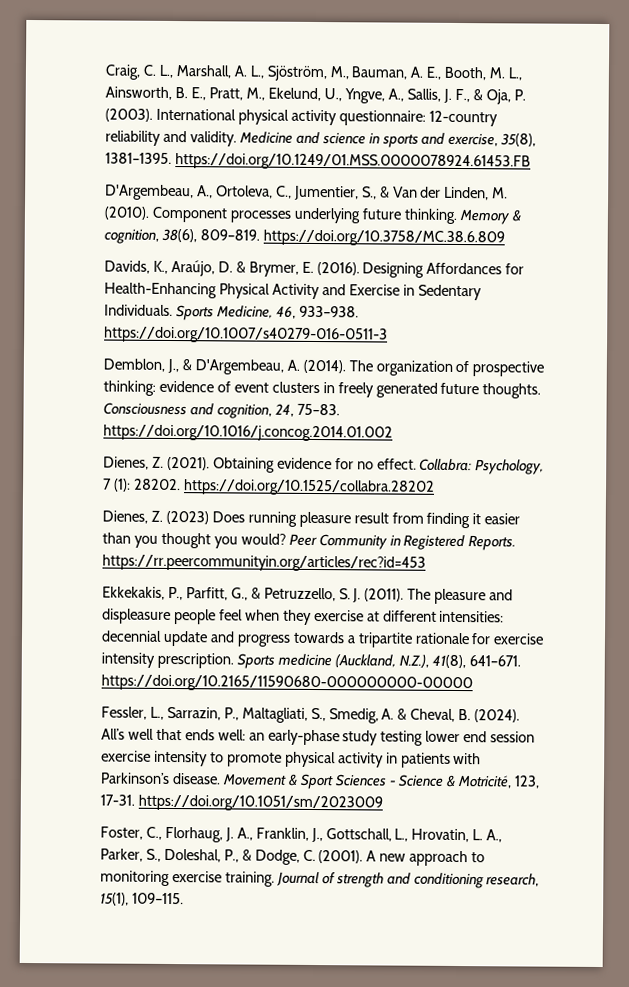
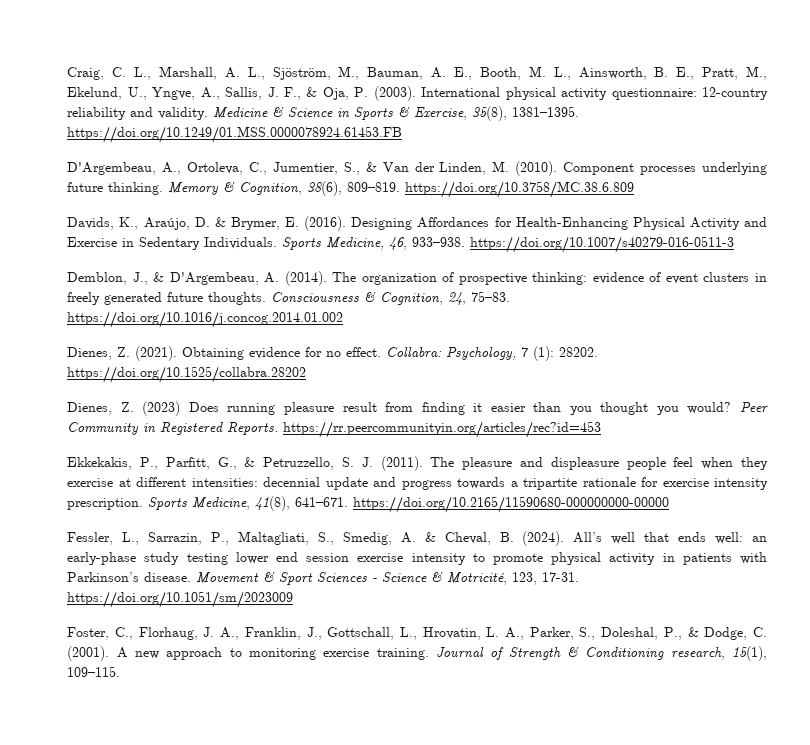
[295,131,499,148] and science in sports and exercise, -> [272,107,468,120] & Science in Sports & Exercise,
[104,228,160,244] cognition, -> [239,182,303,195] Cognition,
[190,403,272,419] and cognition, -> [364,292,444,305] & Cognition,
[277,653,429,668] medicine (Auckland, N.Z.), -> [192,497,251,510] Medicine,
[335,872,484,889] strength and conditioning -> [508,647,665,660] Strength & Conditioning

